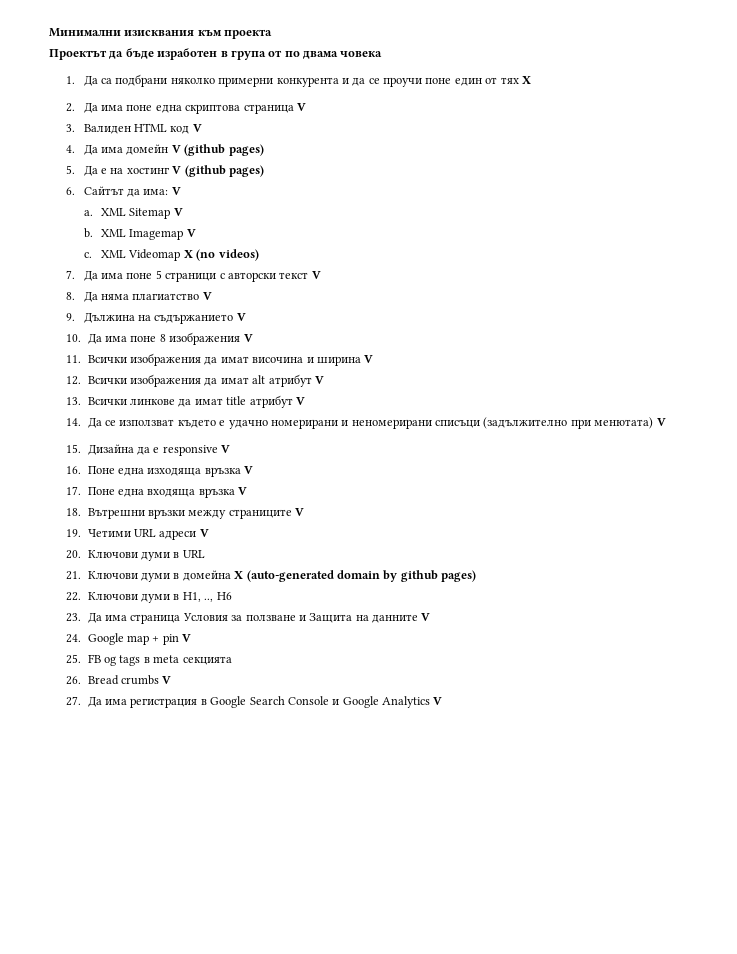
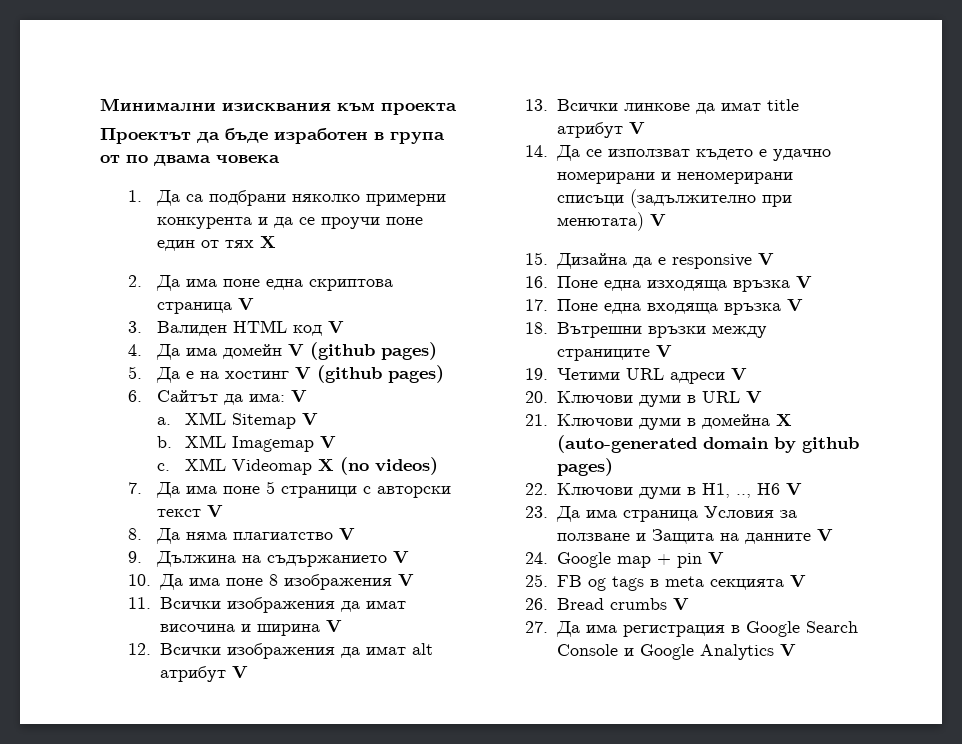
(205, 554) none -> [746,391,763,403] V
(232, 596) none -> [786,483,803,495] V
(232, 660) none -> [790,575,807,587] V

